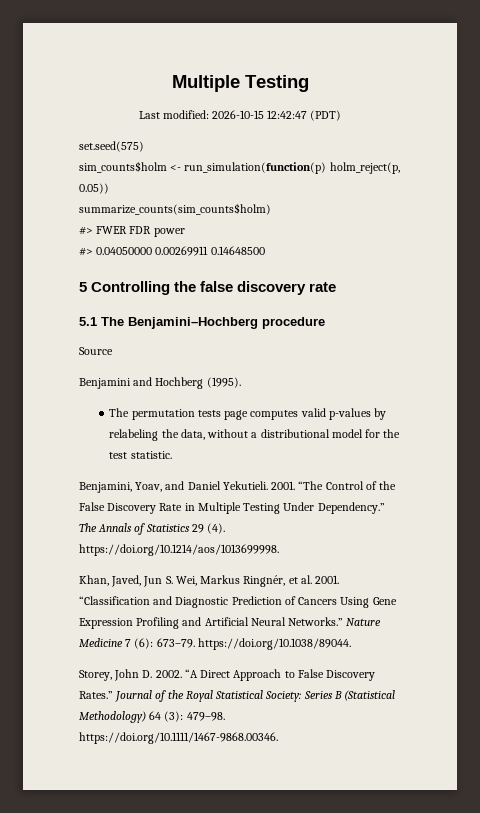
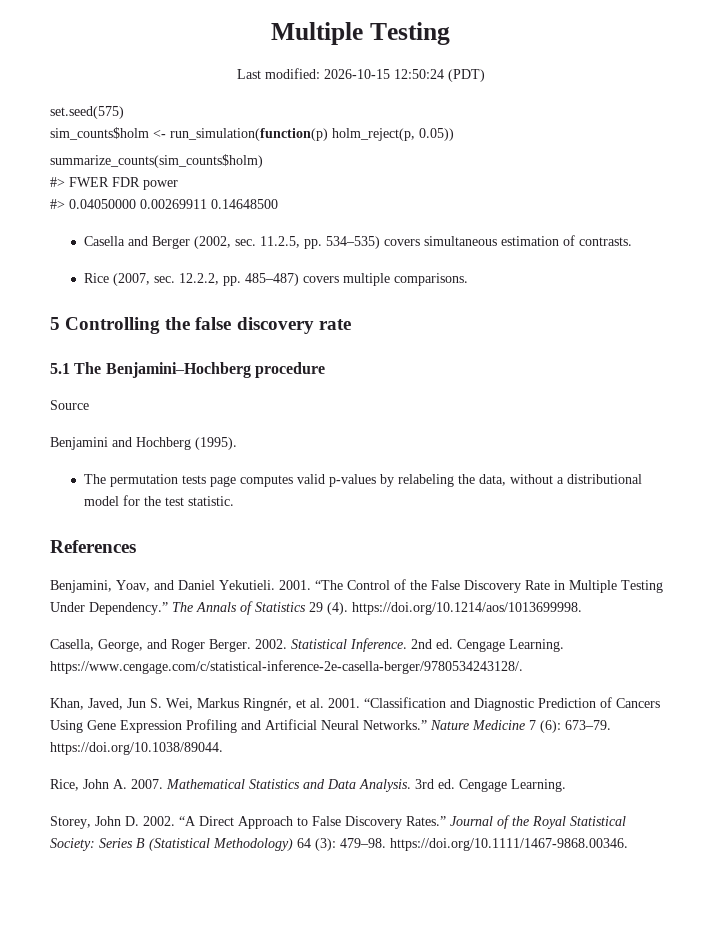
[267,110,308,119] 12:42:47 -> [393,69,444,79] 12:50:24
(265, 250) none -> [84,235,633,249] [84,273,469,286] // Casella and Berger (2002, sec. 11.2.5, pp. 534–535) covers simultaneous estimation of contrasts. // Rice (2007, sec. 12.2.2, pp. 485–487) covers multiple comparisons.
(172, 455) none -> [50,540,136,553] // References
(279, 550) none -> [50,638,564,652] [50,660,523,674] // Casella, George, and Roger Berger. 2002. Statistical Inference. 2nd ed. Cengage Learning. https://www.cengage.com/c/statistical-inference-2e-casella-berger/9780534243128/.
(351, 644) none -> [50,779,566,792] // Rice, John A. 2007. Mathematical Statistics and Data Analysis. 3rd ed. Cengage Learning.

